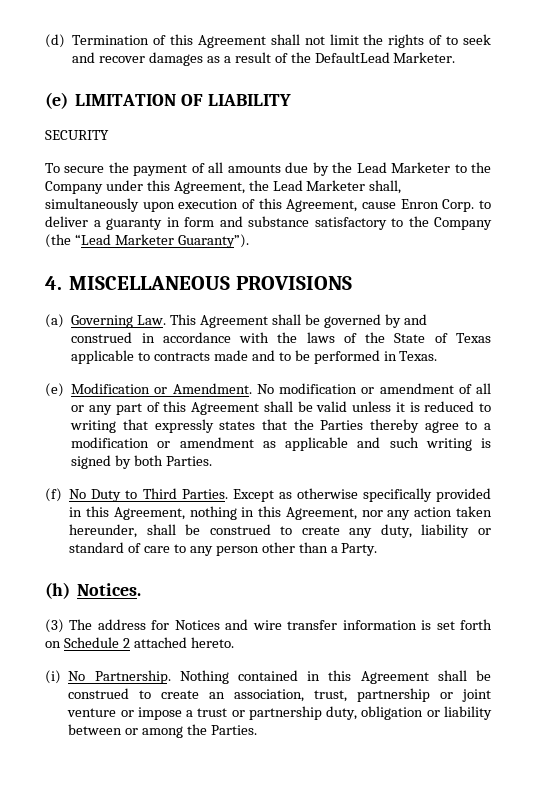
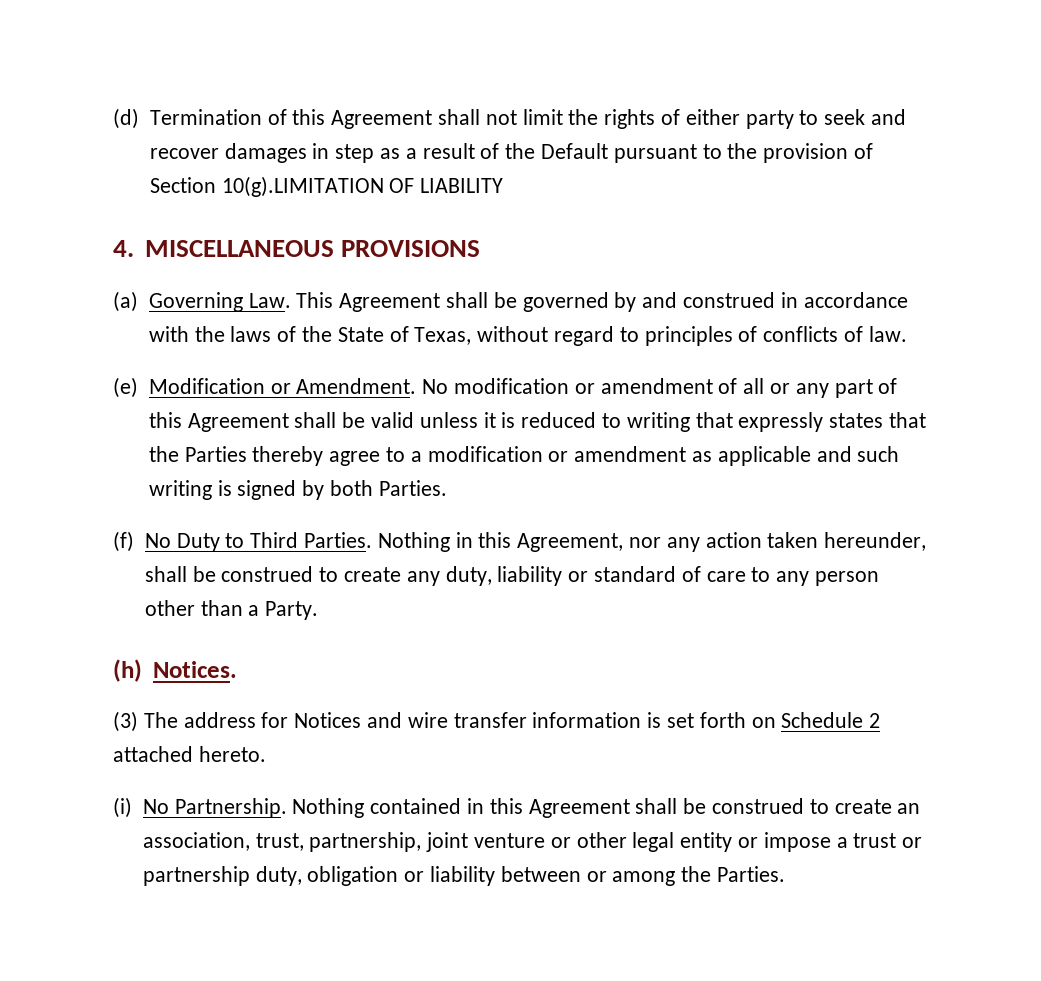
(443, 40) none -> [685,109,794,129] either party
(204, 59) none -> [312,143,375,163] in step
[314,52,456,63] [45,92,291,109] [45,130,109,140] [45,162,491,176] [45,180,402,194] [45,198,492,212] [45,216,492,230] [45,234,249,248] DefaultLead Marketer. // (e) LIMITATION OF LIABILITY // SECURITY // To secure the payment of all amounts due by the Lead Marketer to the Company under this Agreement, the Lead Marketer shall, simultaneously upon execution of this Agreement, cause Enron Corp. to deliver a guaranty in form and substance satisfactory to the Company (the “Lead Marketer Guaranty”). -> [540,143,874,163] [149,176,504,197] Default pursuant to the provision of Section 10(g).LIMITATION OF LIABILITY
[455,333,491,343] [71,350,438,364] Texas applicable to contracts made and to be performed in Texas. -> [414,326,907,346] Texas, without regard to principles of conflicts of law.
[232,488,491,502] [69,506,237,520] Except as otherwise specifically provided in this Agreement, nothing -> [377,532,450,552] Nothing
[357,688,454,702] partnership or -> [309,832,422,852] partnership,
(134, 713) none -> [576,832,758,852] other legal entity or

